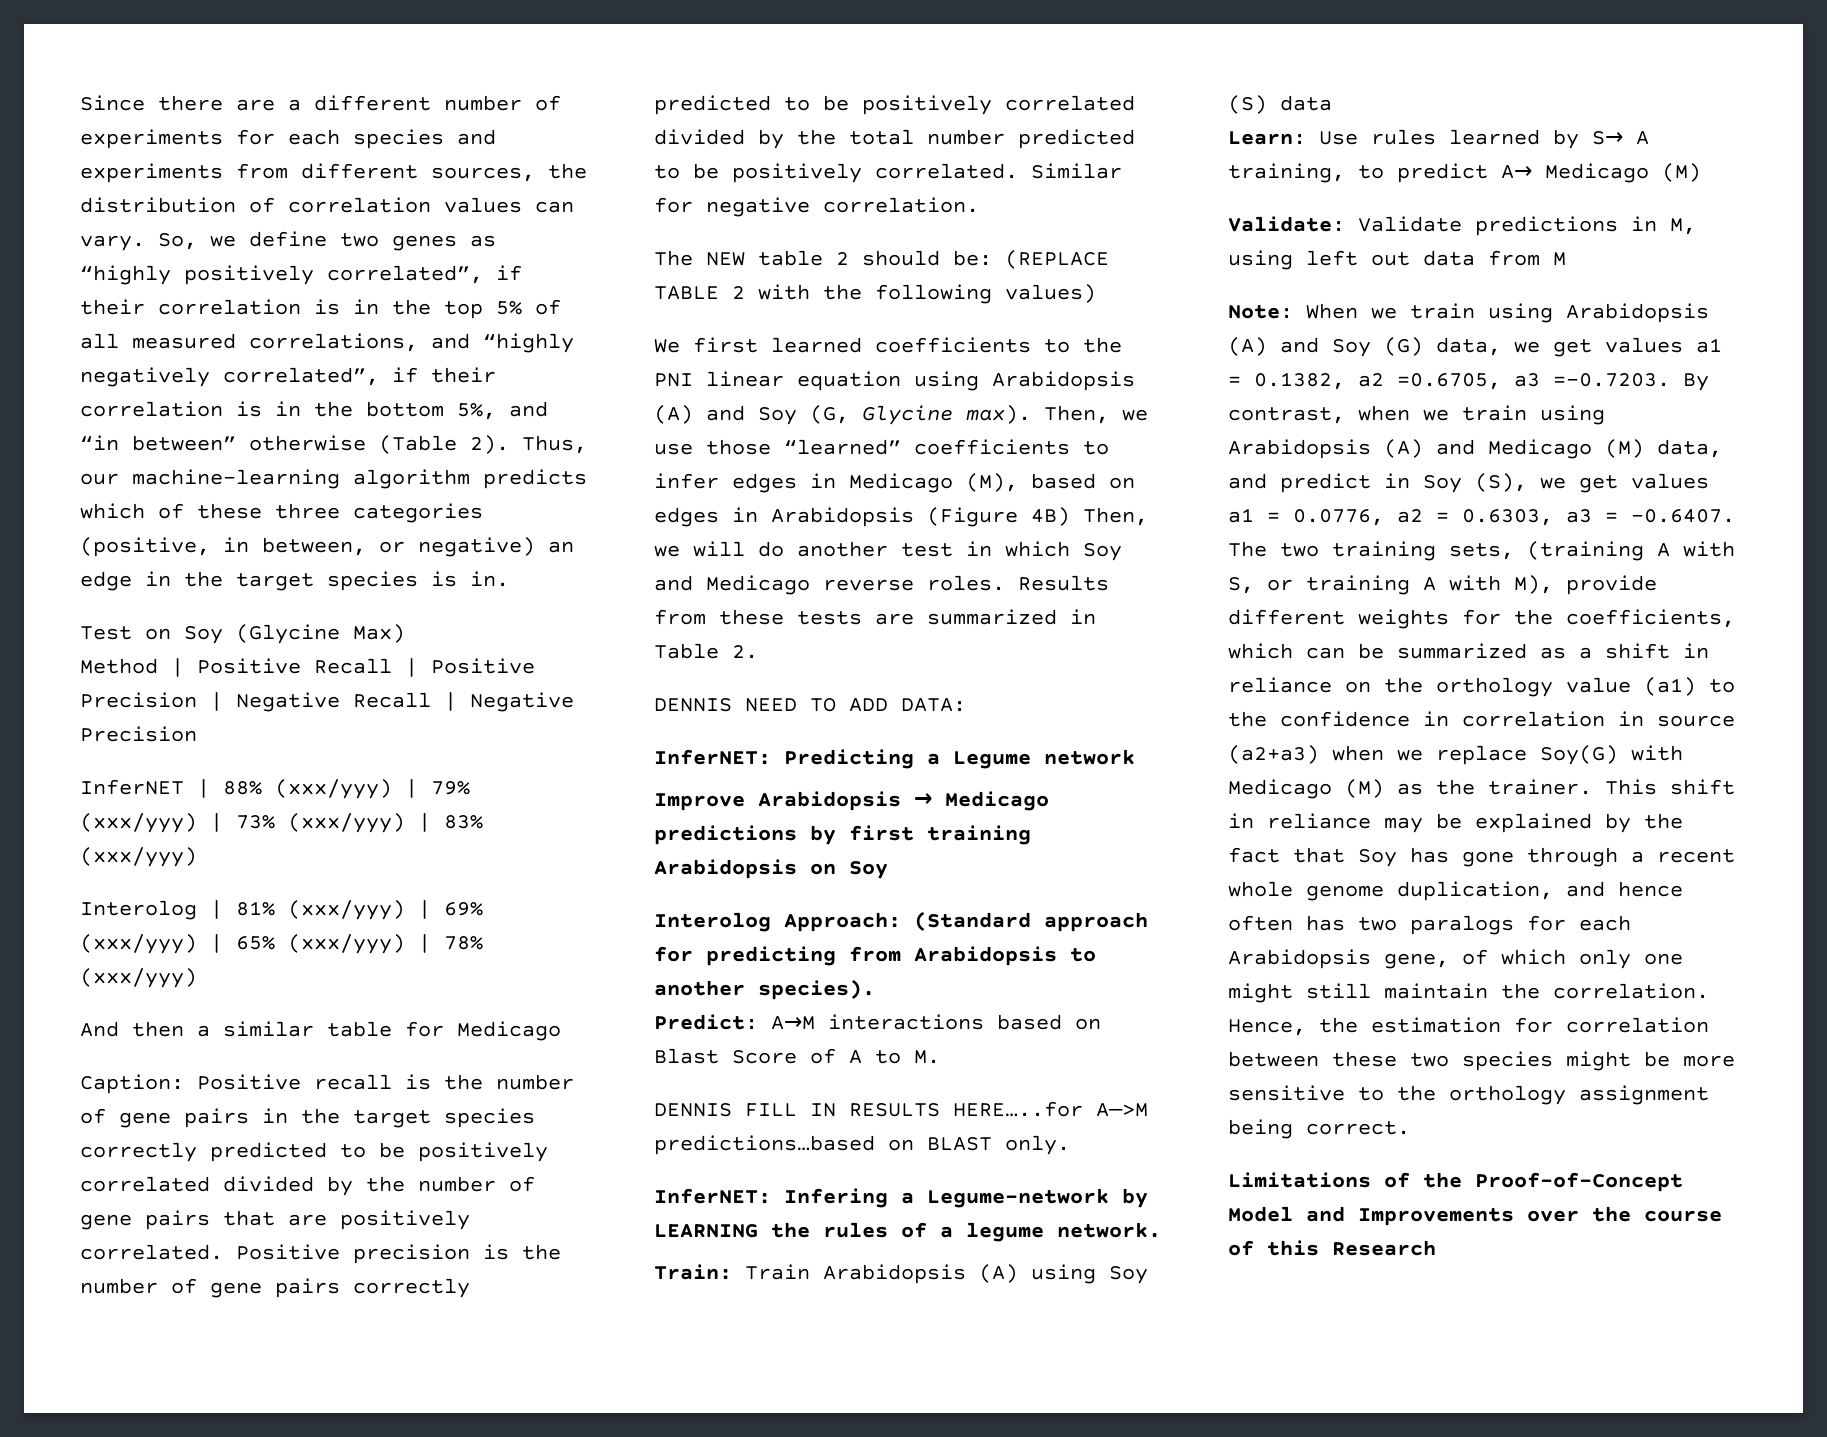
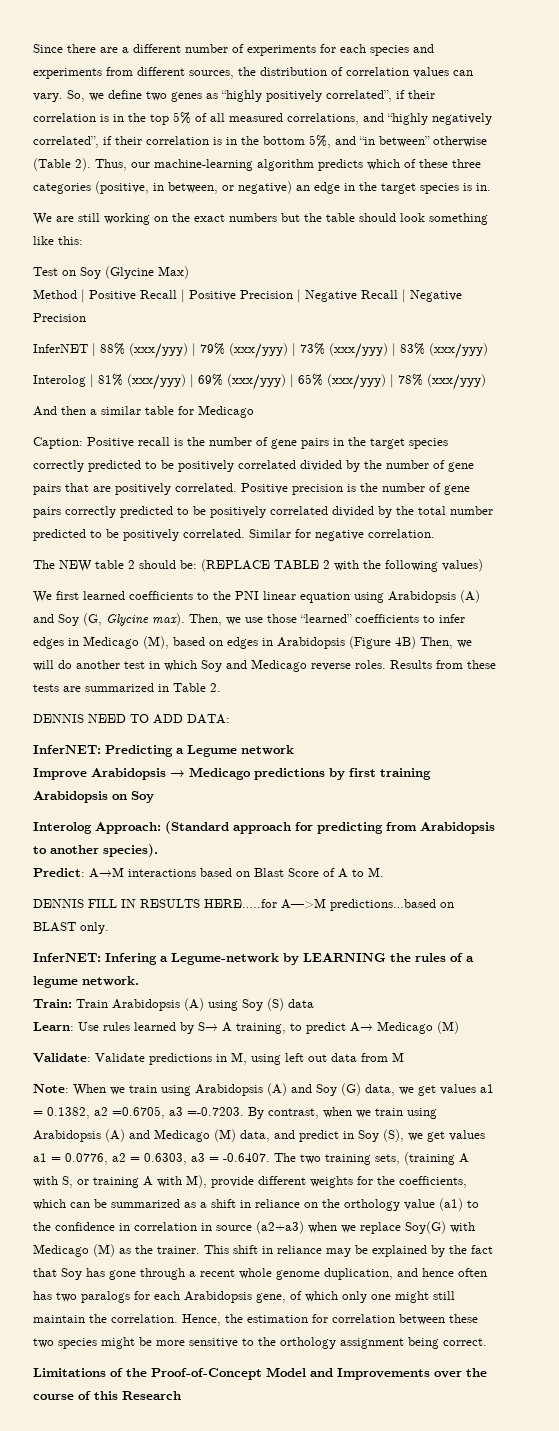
(509, 579) none -> [33,213,488,225] [33,236,83,245] // We are still working on the exact numbers but the table should look something like this:

